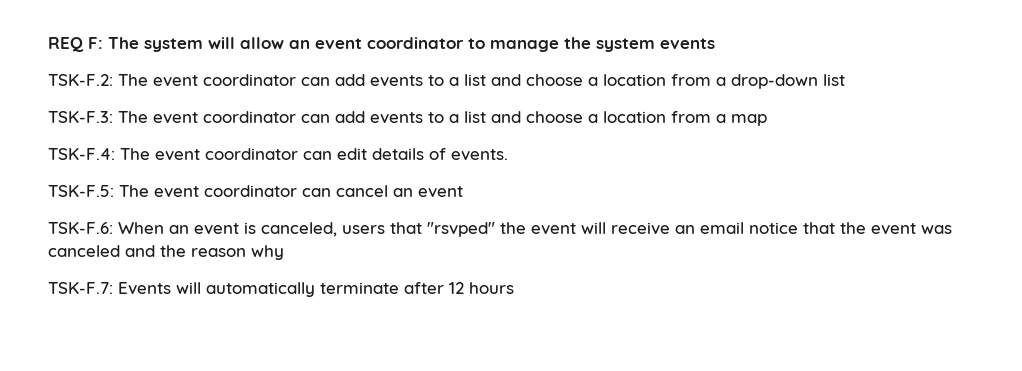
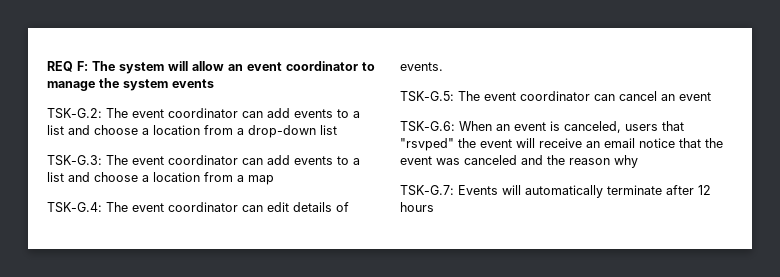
[48,74,113,86] TSK-F.2: -> [47,108,102,119] TSK-G.2:
[48,111,113,123] TSK-F.3: -> [47,155,102,166] TSK-G.3:
[48,148,115,160] TSK-F.4: -> [47,202,102,213] TSK-G.4:
[48,185,114,197] TSK-F.5: -> [400,91,454,102] TSK-G.5:
[48,222,113,234] TSK-F.6: -> [400,121,455,132] TSK-G.6:
[48,282,113,294] TSK-F.7: -> [400,185,454,196] TSK-G.7:

